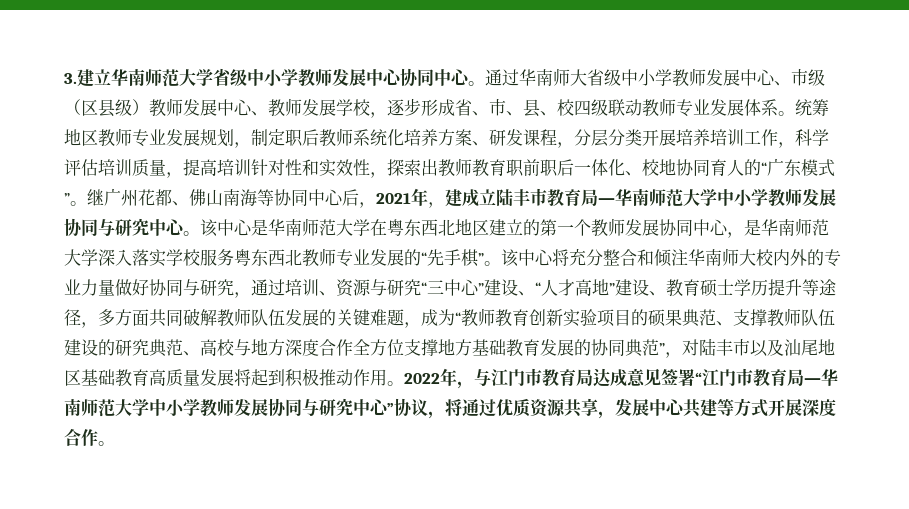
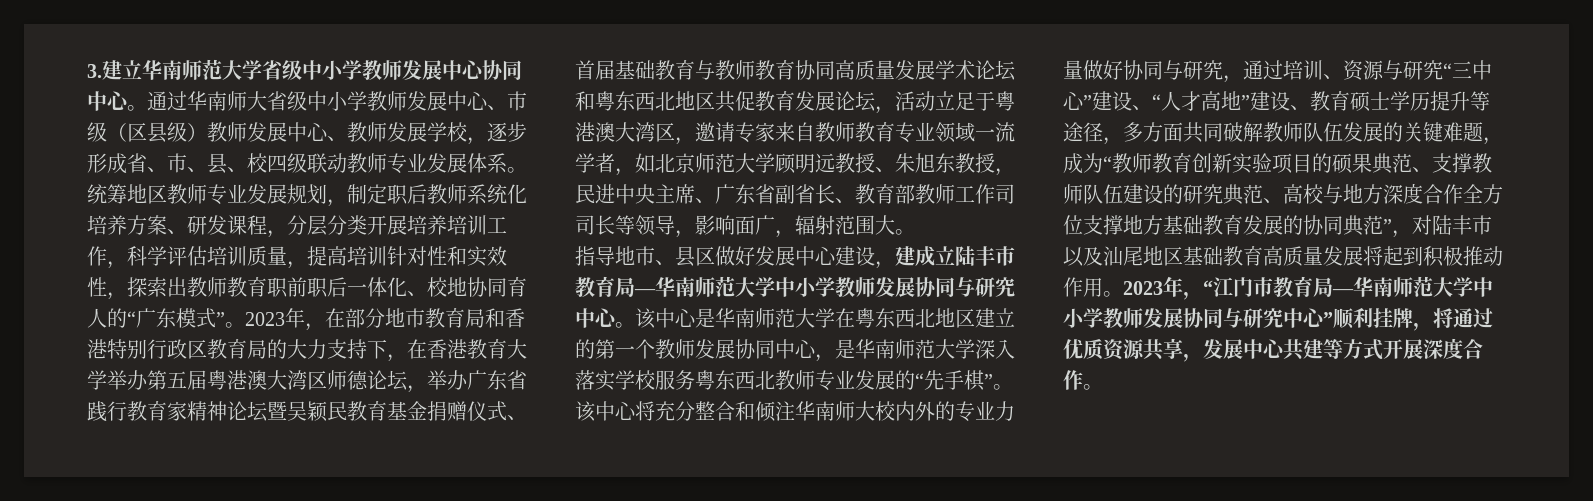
[87,188,428,208] 继广州花都、佛山南海等协同中心后，2021年 -> [245,308,525,331] [87,339,527,362] [87,370,527,393] [87,401,527,422] [575,60,1016,81] [575,91,1015,114] [575,122,1015,145] [575,153,1015,176] [575,184,1015,204] [575,215,915,238] [575,246,875,267] 2023年，在部分地市教育局和香港特别行政区教育局的大力支持下，在香港教育大学举办第五届粤港澳大湾区师德论坛，举办广东省践行教育家精神论坛暨吴颖民教育基金捐赠仪式、首届基础教育与教师教育协同高质量发展学术论坛和粤东西北地区共促教育发展论坛，活动立足于粤港澳大湾区，邀请专家来自教师教育专业领域一流学者，如北京师范大学顾明远教授、朱旭东教授，民进中央主席、广东省副省长、教育部教师工作司司长等领导，影响面广，辐射范围大。 // 指导地市、县区做好发展中心建设
[404,368,695,389] 2022年，与江门市教育局达成意见签署 -> [1123,276,1203,300] 2023年，
[394,398,428,416] 协议 -> [1333,307,1413,329] 顺利挂牌

